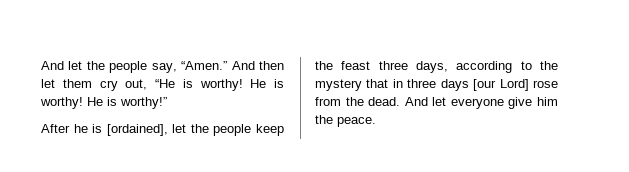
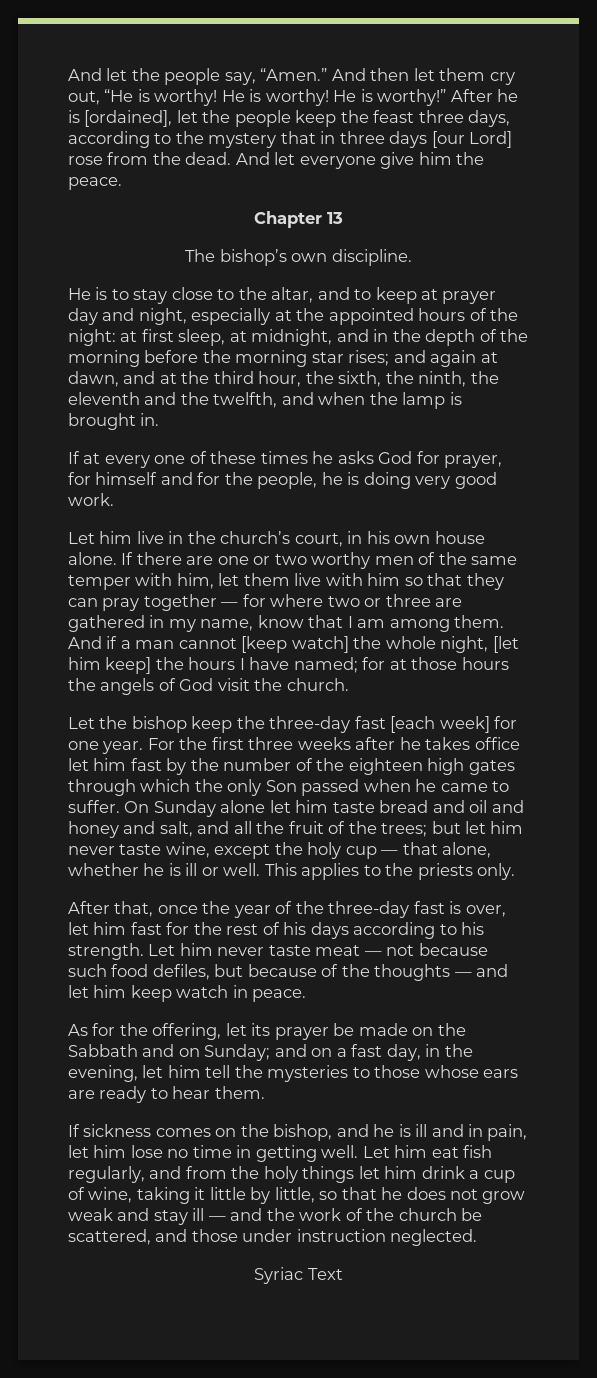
(167, 103) // -> (447, 97) none
(376, 122) none -> [254,211,343,228] [185,249,412,266] [68,287,497,304] [68,308,519,325] [68,329,529,346] [68,350,498,367] [68,371,499,387] [68,392,462,409] [68,413,160,430] [68,451,503,468] [68,472,497,489] [68,493,114,506] [68,531,485,547] [68,552,518,569] [68,573,504,590] [68,594,463,611] [68,615,505,632] [68,636,519,653] [68,657,509,674] [68,678,349,695] [68,716,518,733] [68,737,520,754] [68,758,515,775] [68,779,510,796] [68,800,524,817] [68,821,524,838] [68,842,492,859] [68,863,516,880] [68,901,506,918] [68,922,485,939] [68,943,488,960] [68,964,509,981] [68,985,307,1002] [68,1023,466,1040] [68,1044,473,1061] [68,1065,519,1082] [68,1086,265,1103] [68,1124,528,1141] [68,1145,493,1162] [68,1166,515,1183] [68,1187,526,1204] [68,1208,483,1225] [68,1229,478,1246] [254,1267,343,1284] // Chapter 13 // The bishop’s own discipline. // He is to stay close to the altar, and to keep at prayer day and night, especially at the appointed hours of the night: at first sleep, at midnight, and in the depth of the morning before the morning star rises; and again at dawn, and at the third hour, the sixth, the ninth, the eleventh and the twelfth, and when the lamp is brought in. // If at every one of these times he asks God for prayer, for himself and for the people, he is doing very good work. // Let him live in the church’s court, in his own house alone. If there are one or two worthy men of the same temper with him, let them live with him so that they can pray together — for where two or three are gathered in my name, know that I am among them. And if a man cannot [keep watch] the whole night, [let him keep] the hours I have named; for at those hours the angels of God visit the church. // Let the bishop keep the three-day fast [each week] for one year. For the first three weeks after he takes office let him fast by the number of the eighteen high gates through which the only Son passed when he came to suffer. On Sunday alone let him taste bread and oil and honey and salt, and all the fruit of the trees; but let him never taste wine, except the holy cup — that alone, whether he is ill or well. This applies to the priests only. // After that, once the year of the three-day fast is over, let him fast for the rest of his days according to his strength. Let him never taste meat — not because such food defiles, but because of the thoughts — and let him keep watch in peace. // As for the offering, let its prayer be made on the Sabbath and on Sunday; and on a fast day, in the evening, let him tell the mysteries to those whose ears are ready to hear them. // If sickness comes on the bishop, and he is ill and in pain, let him lose no time in getting well. Let him eat fish regularly, and from the holy things let him drink a cup of wine, taking it little by little, so that he does not grow weak and stay ill — and the work of the church be scattered, and those under instruction neglected. // Syriac Text

